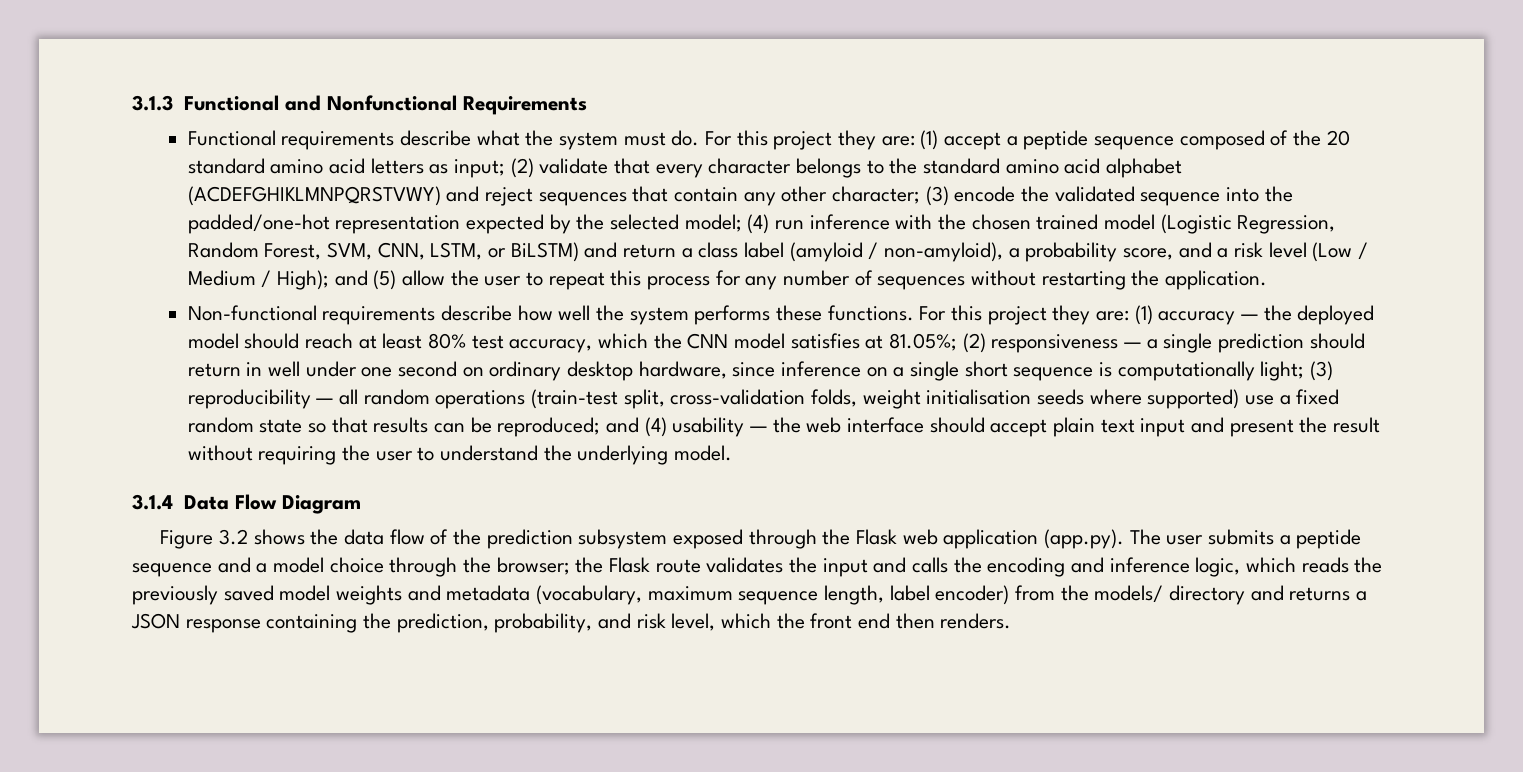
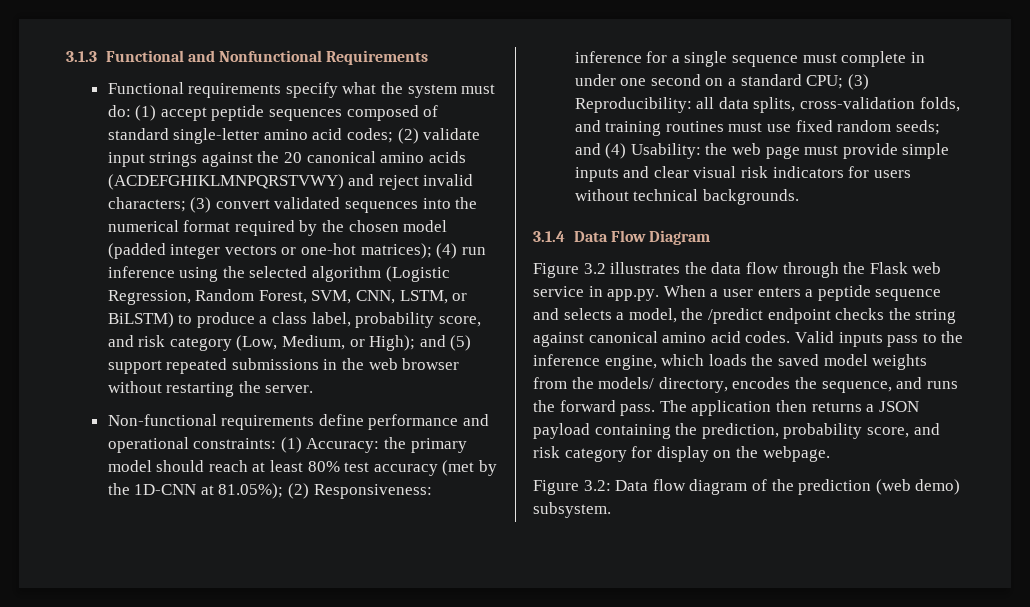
[400,130,472,146] describe -> [285,82,338,98] specify
[671,130,1350,150] [187,158,1183,178] [187,186,1293,206] [187,214,1156,234] do. For this project they are: (1) accept a peptide sequence composed of the 20 standard amino acid letters as input; (2) validate that every character belongs to the standard amino acid alphabet (ACDEFGHIKLMNPQRSTVWY) and reject sequences that contain any other character; (3) encode the validated sequence into the padded/one-hot representation expected by the selected model; (4) run inference with the chosen trained model -> [107,105,439,121] [107,128,481,144] [107,151,466,167] [107,174,474,190] [107,197,478,213] [107,220,448,236] [107,243,486,259] [107,266,381,282] do: (1) accept peptide sequences composed of standard single-letter amino acid codes; (2) validate input strings against the 20 canonical amino acids (ACDEFGHIKLMNPQRSTVWY) and reject invalid characters; (3) convert validated sequences into the numerical format required by the chosen model (padded integer vectors or one-hot matrices); (4) run inference using the selected algorithm
[584,242,1369,262] [187,270,966,290] and return a class label (amyloid / non-amyloid), a probability score, and a risk level (Low / Medium / High); and (5) allow the user to repeat this process for any number of sequences -> [178,312,481,328] [107,335,472,351] [107,358,460,374] to produce a class label, probability score, and risk category (Low, Medium, or High); and (5) support repeated submissions in the web browser
[1165,270,1268,290] application. -> [265,385,314,393] server.
[441,305,1375,325] describe how well the system performs these functions. For this project they are: (1) accuracy — the deployed -> [318,414,489,430] [107,437,467,453] define performance and operational constraints: (1) Accuracy: the primary
[509,333,1365,353] [187,361,1334,381] [187,389,1340,409] [187,417,1381,437] [187,445,733,465] accuracy, which the CNN model satisfies at 81.05%; (2) responsiveness — a single prediction should return in well under one second on ordinary desktop hardware, since inference on a single short sequence is computationally light; (3) reproducibility — all random operations (train-test split, cross-validation folds, weight initialisation seeds where supported) use a fixed random state so that results can be reproduced; and (4) usability — the web interface should accept plain text input and present the result without requiring the user to understand the underlying model. -> [373,460,497,476] [107,483,432,499] [574,51,925,67] [574,74,869,90] [574,97,960,113] [574,120,940,136] [574,143,950,159] [574,166,911,182] [574,189,799,205] accuracy (met by the 1D-CNN at 81.05%); (2) Responsiveness: inference for a single sequence must complete in under one second on a standard CPU; (3) Reproducibility: all data splits, cross-validation folds, and training routines must use fixed random seeds; and (4) Usability: the web page must provide simple inputs and clear visual risk indicators for users without technical backgrounds.
[253,529,305,545] shows -> [610,262,681,274] illustrates
[430,529,1362,549] [132,557,1383,577] [132,585,1284,605] of the prediction subsystem exposed through the Flask web application (app.py). The user submits a peptide sequence and a model choice through the browser; the Flask route validates the input and calls the encoding and inference logic, which reads the previously saved model weights and metadata (vocabulary, maximum sequence length, label encoder) from the models/ directory and -> [782,262,942,278] [533,285,942,301] [533,308,957,324] [533,331,964,347] [533,354,928,370] [533,377,958,393] [533,400,807,416] through the Flask web service in app.py. When a user enters a peptide sequence and selects a model, the /predict endpoint checks the string against canonical amino acid codes. Valid inputs pass to the inference engine, which loads the saved model weights from the models/ directory, encodes the sequence, and runs the forward pass. The application then
[185,619,261,633] response -> [533,423,590,439] payload
[494,613,1012,633] probability, and risk level, which the front end then renders. -> [783,423,940,439] [533,446,830,462] [533,479,961,495] [533,502,611,518] probability score, and risk category for display on the webpage. // Figure 3.2: Data flow diagram of the prediction (web demo) subsystem.

